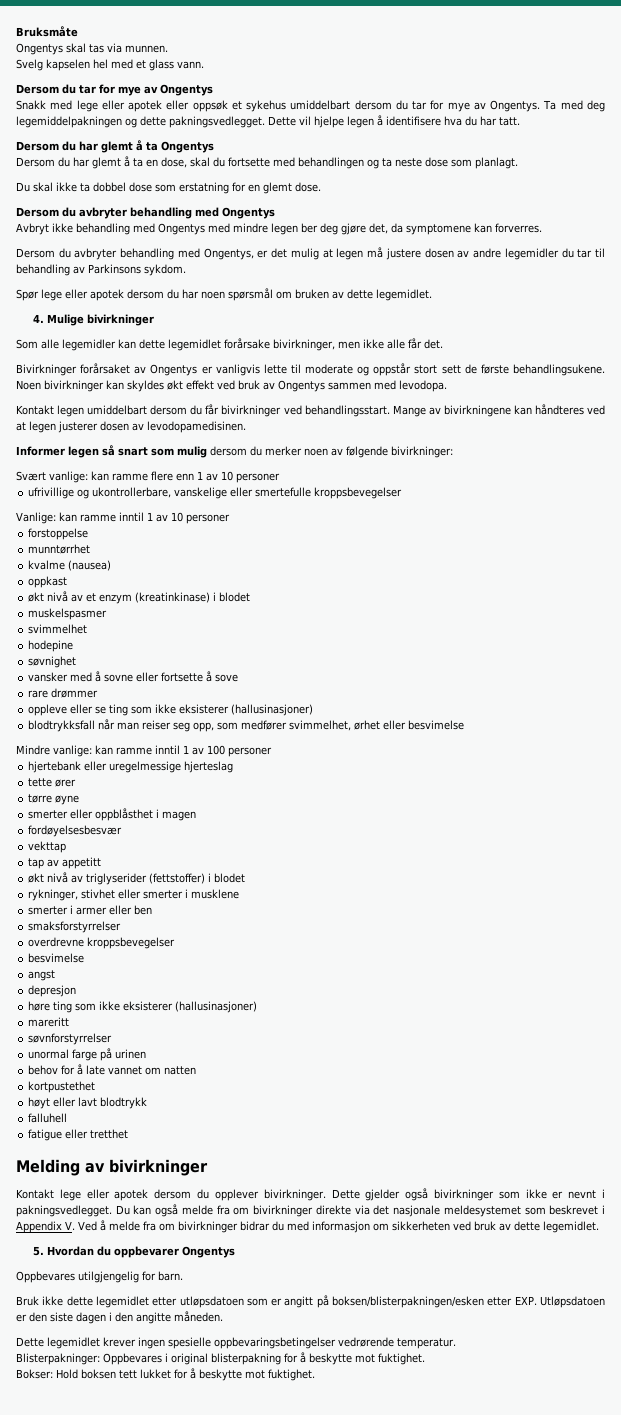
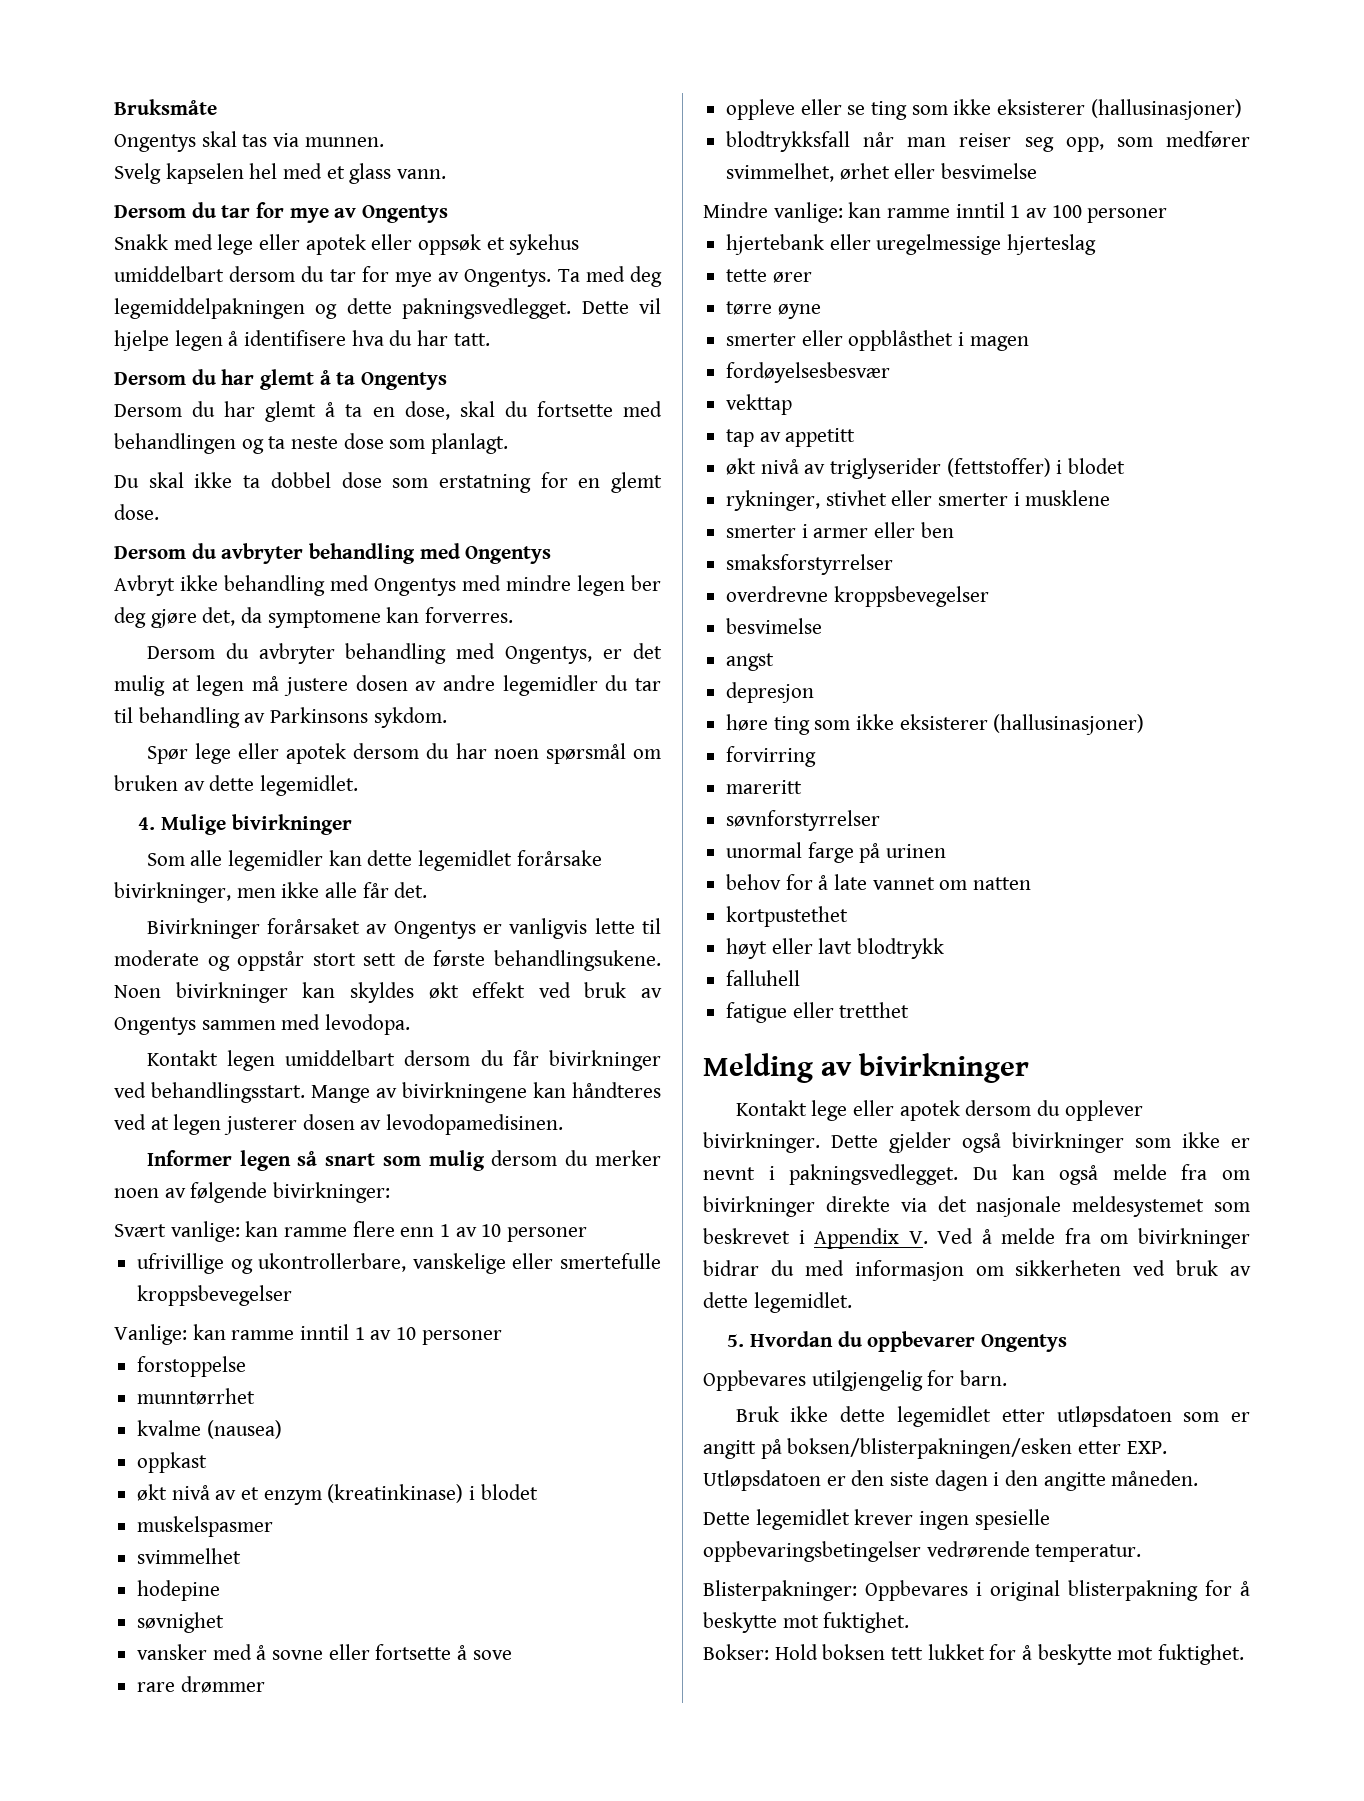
(258, 1007) none -> [726,746,817,767] // forvirring

